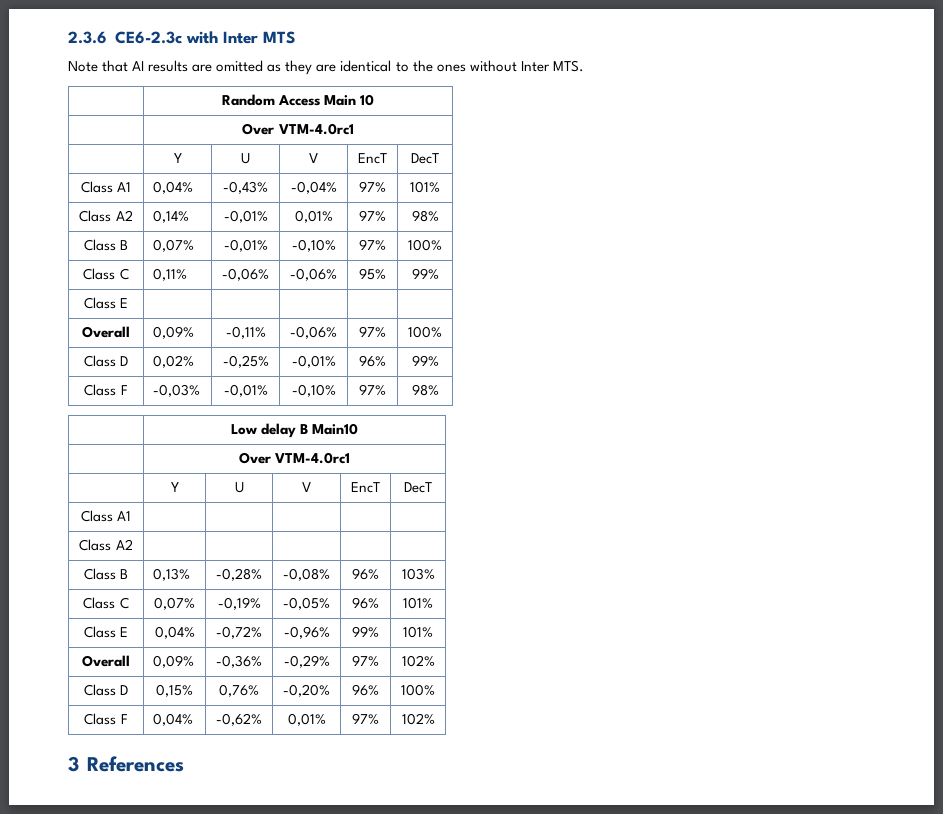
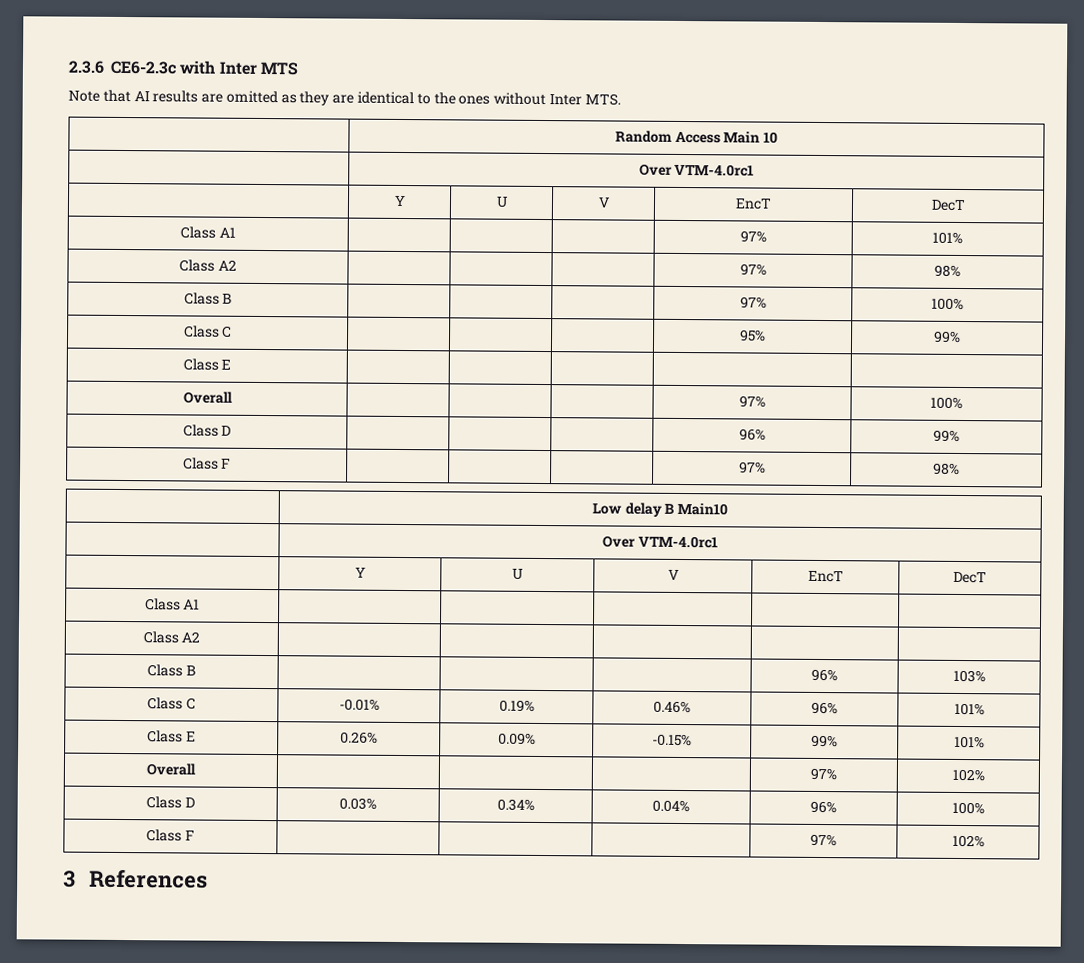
[153,181,194,194] [223,181,268,194] [290,181,337,194] 0,04% | -0,43% | -0,04% -> (236, 232) | |
[153,210,190,223] [223,210,268,223] [294,210,333,223] 0,14% | -0,01% | 0,01% -> (237, 265) | |
[153,239,195,252] [223,239,268,252] [291,239,336,252] 0,07% | -0,01% | -0,10% -> (233, 298) | |
[153,268,188,281] [222,268,269,281] [290,268,337,281] 0,11% | -0,06% | -0,06% -> (233, 331) | |
[153,326,195,339] [225,326,266,339] [290,326,337,339] 0,09% | -0,11% | -0,06% -> (233, 397) | |
[153,355,195,368] [222,355,269,368] [291,355,336,368] 0,02% | -0,25% | -0,01% -> (232, 430) | |
[153,384,201,397] [223,384,268,397] [291,384,336,397] -0,03% | -0,01% | -0,10% -> (232, 463) | |
[153,568,191,581] [216,568,262,581] [283,568,330,581] 0,13% | -0,28% | -0,08% -> (196, 670) | |
[154,597,195,610] [217,597,261,610] [283,597,330,610] 0,07% | -0,19% | -0,05% -> [338,698,380,711] [498,699,535,712] [653,700,691,714] -0.01% | 0.19% | 0.46%
[154,626,195,639] [216,626,262,639] [283,626,330,639] 0,04% | -0,72% | -0,96% -> [340,731,378,744] [497,732,536,745] [652,733,692,747] 0.26% | 0.09% | -0.15%
[153,655,195,668] [216,655,262,668] [283,655,330,668] 0,09% | -0,36% | -0,29% -> (196, 769) | |
[156,684,193,697] [219,684,259,697] [283,684,330,697] 0,15% | 0,76% | -0,20% -> [339,797,377,810] [496,798,535,811] [652,799,690,813] 0.03% | 0.34% | 0.04%
[153,713,194,726] [216,713,262,726] [287,713,326,726] 0,04% | -0,62% | 0,01% -> (195, 835) | |

